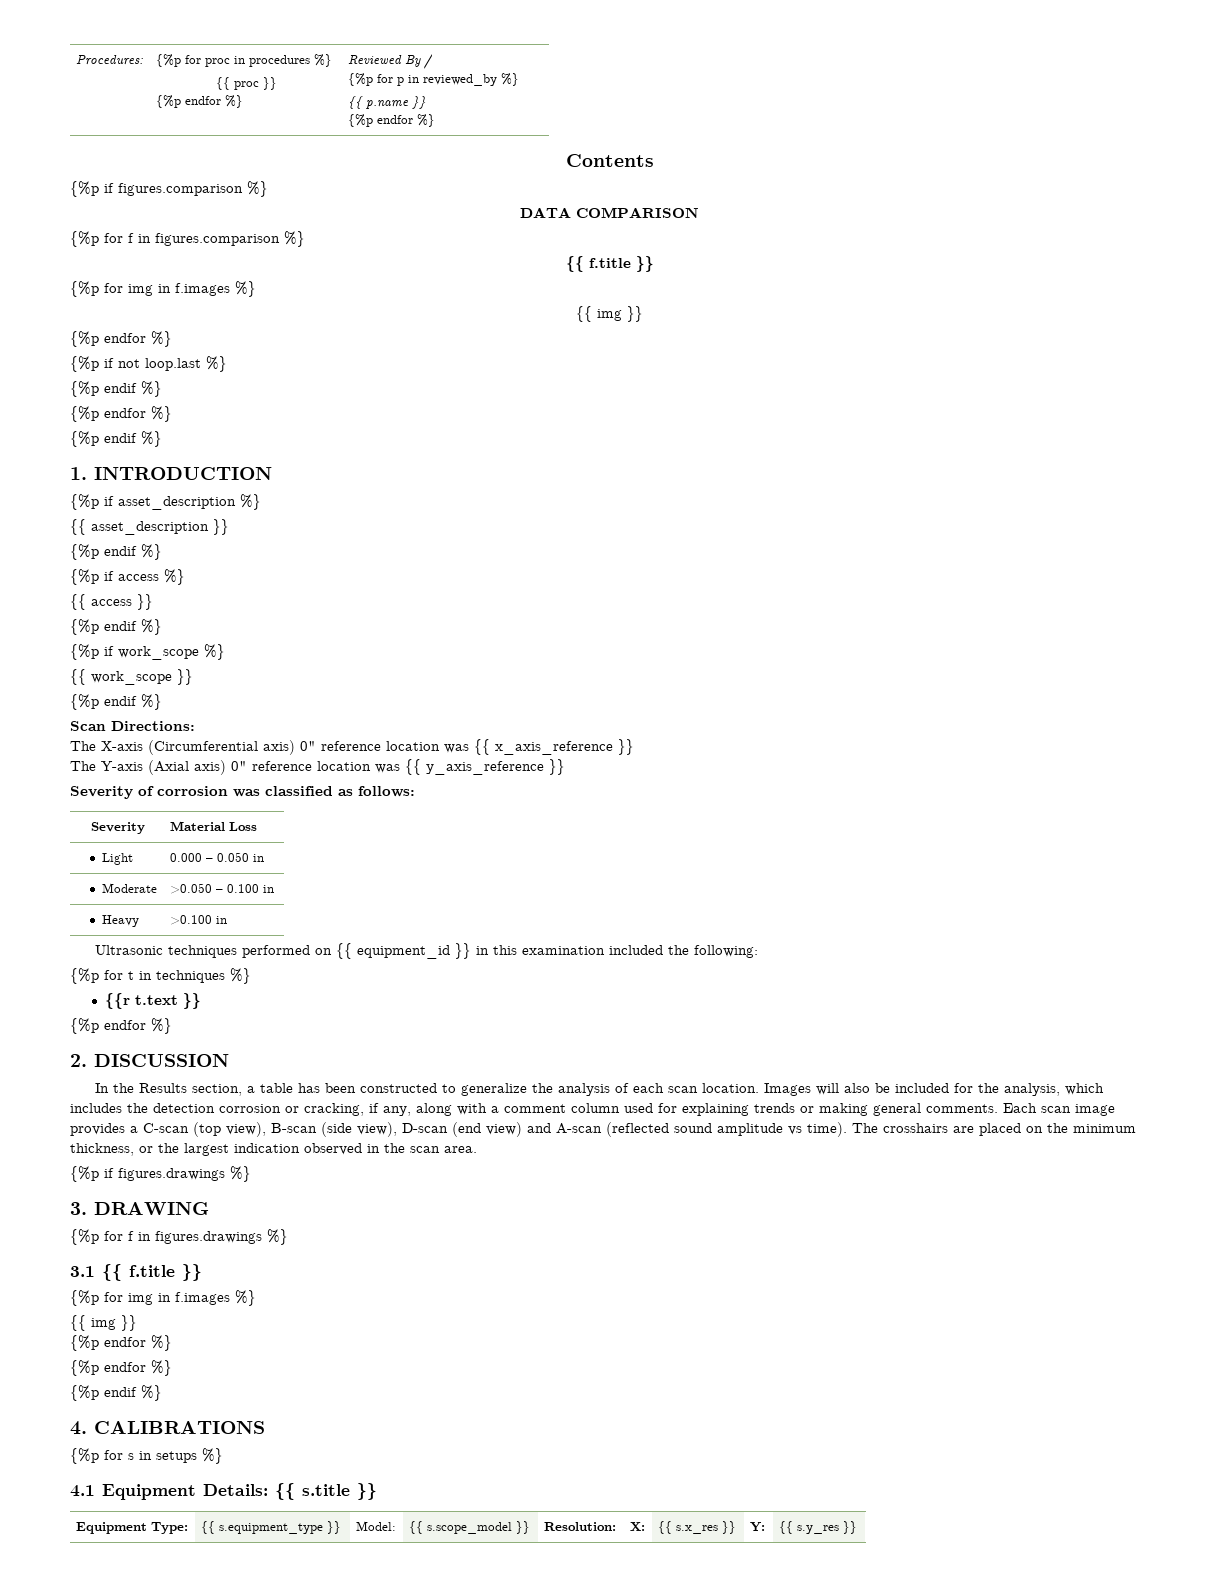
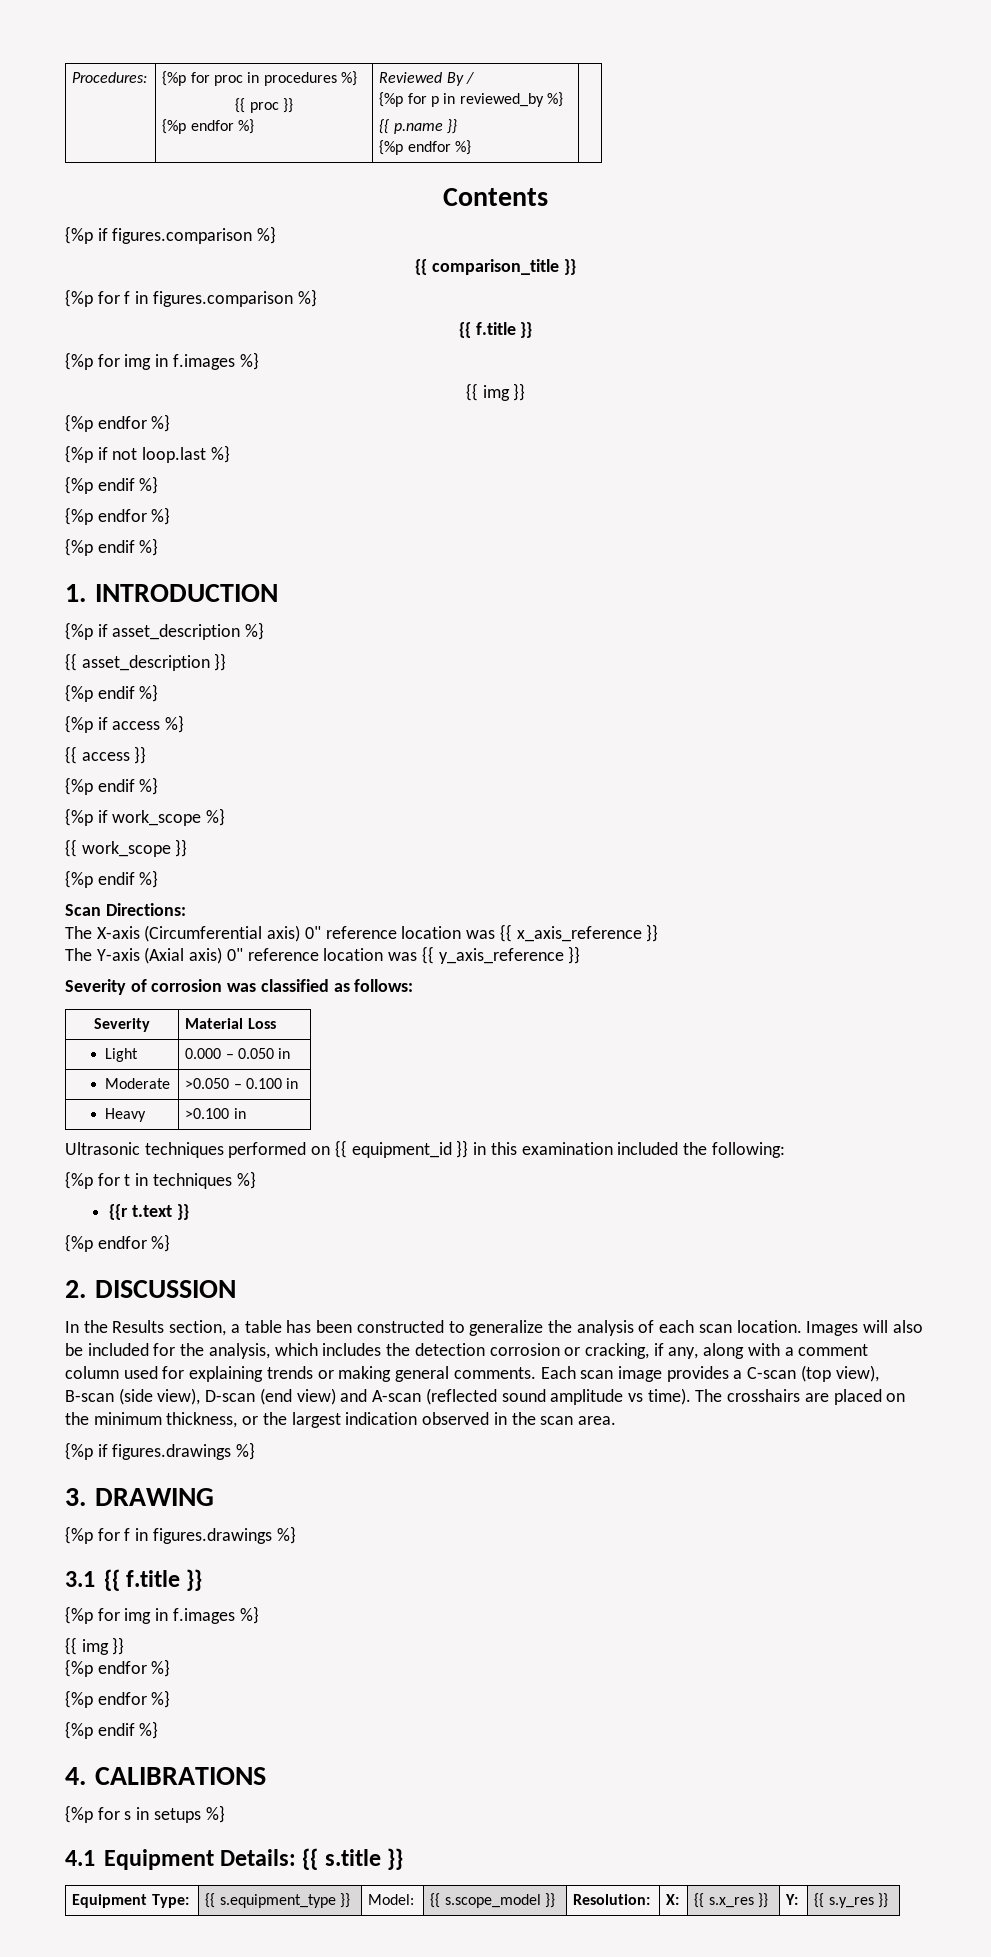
[520,207,699,218] DATA COMPARISON -> [415,259,576,275] {{ comparison_title }}

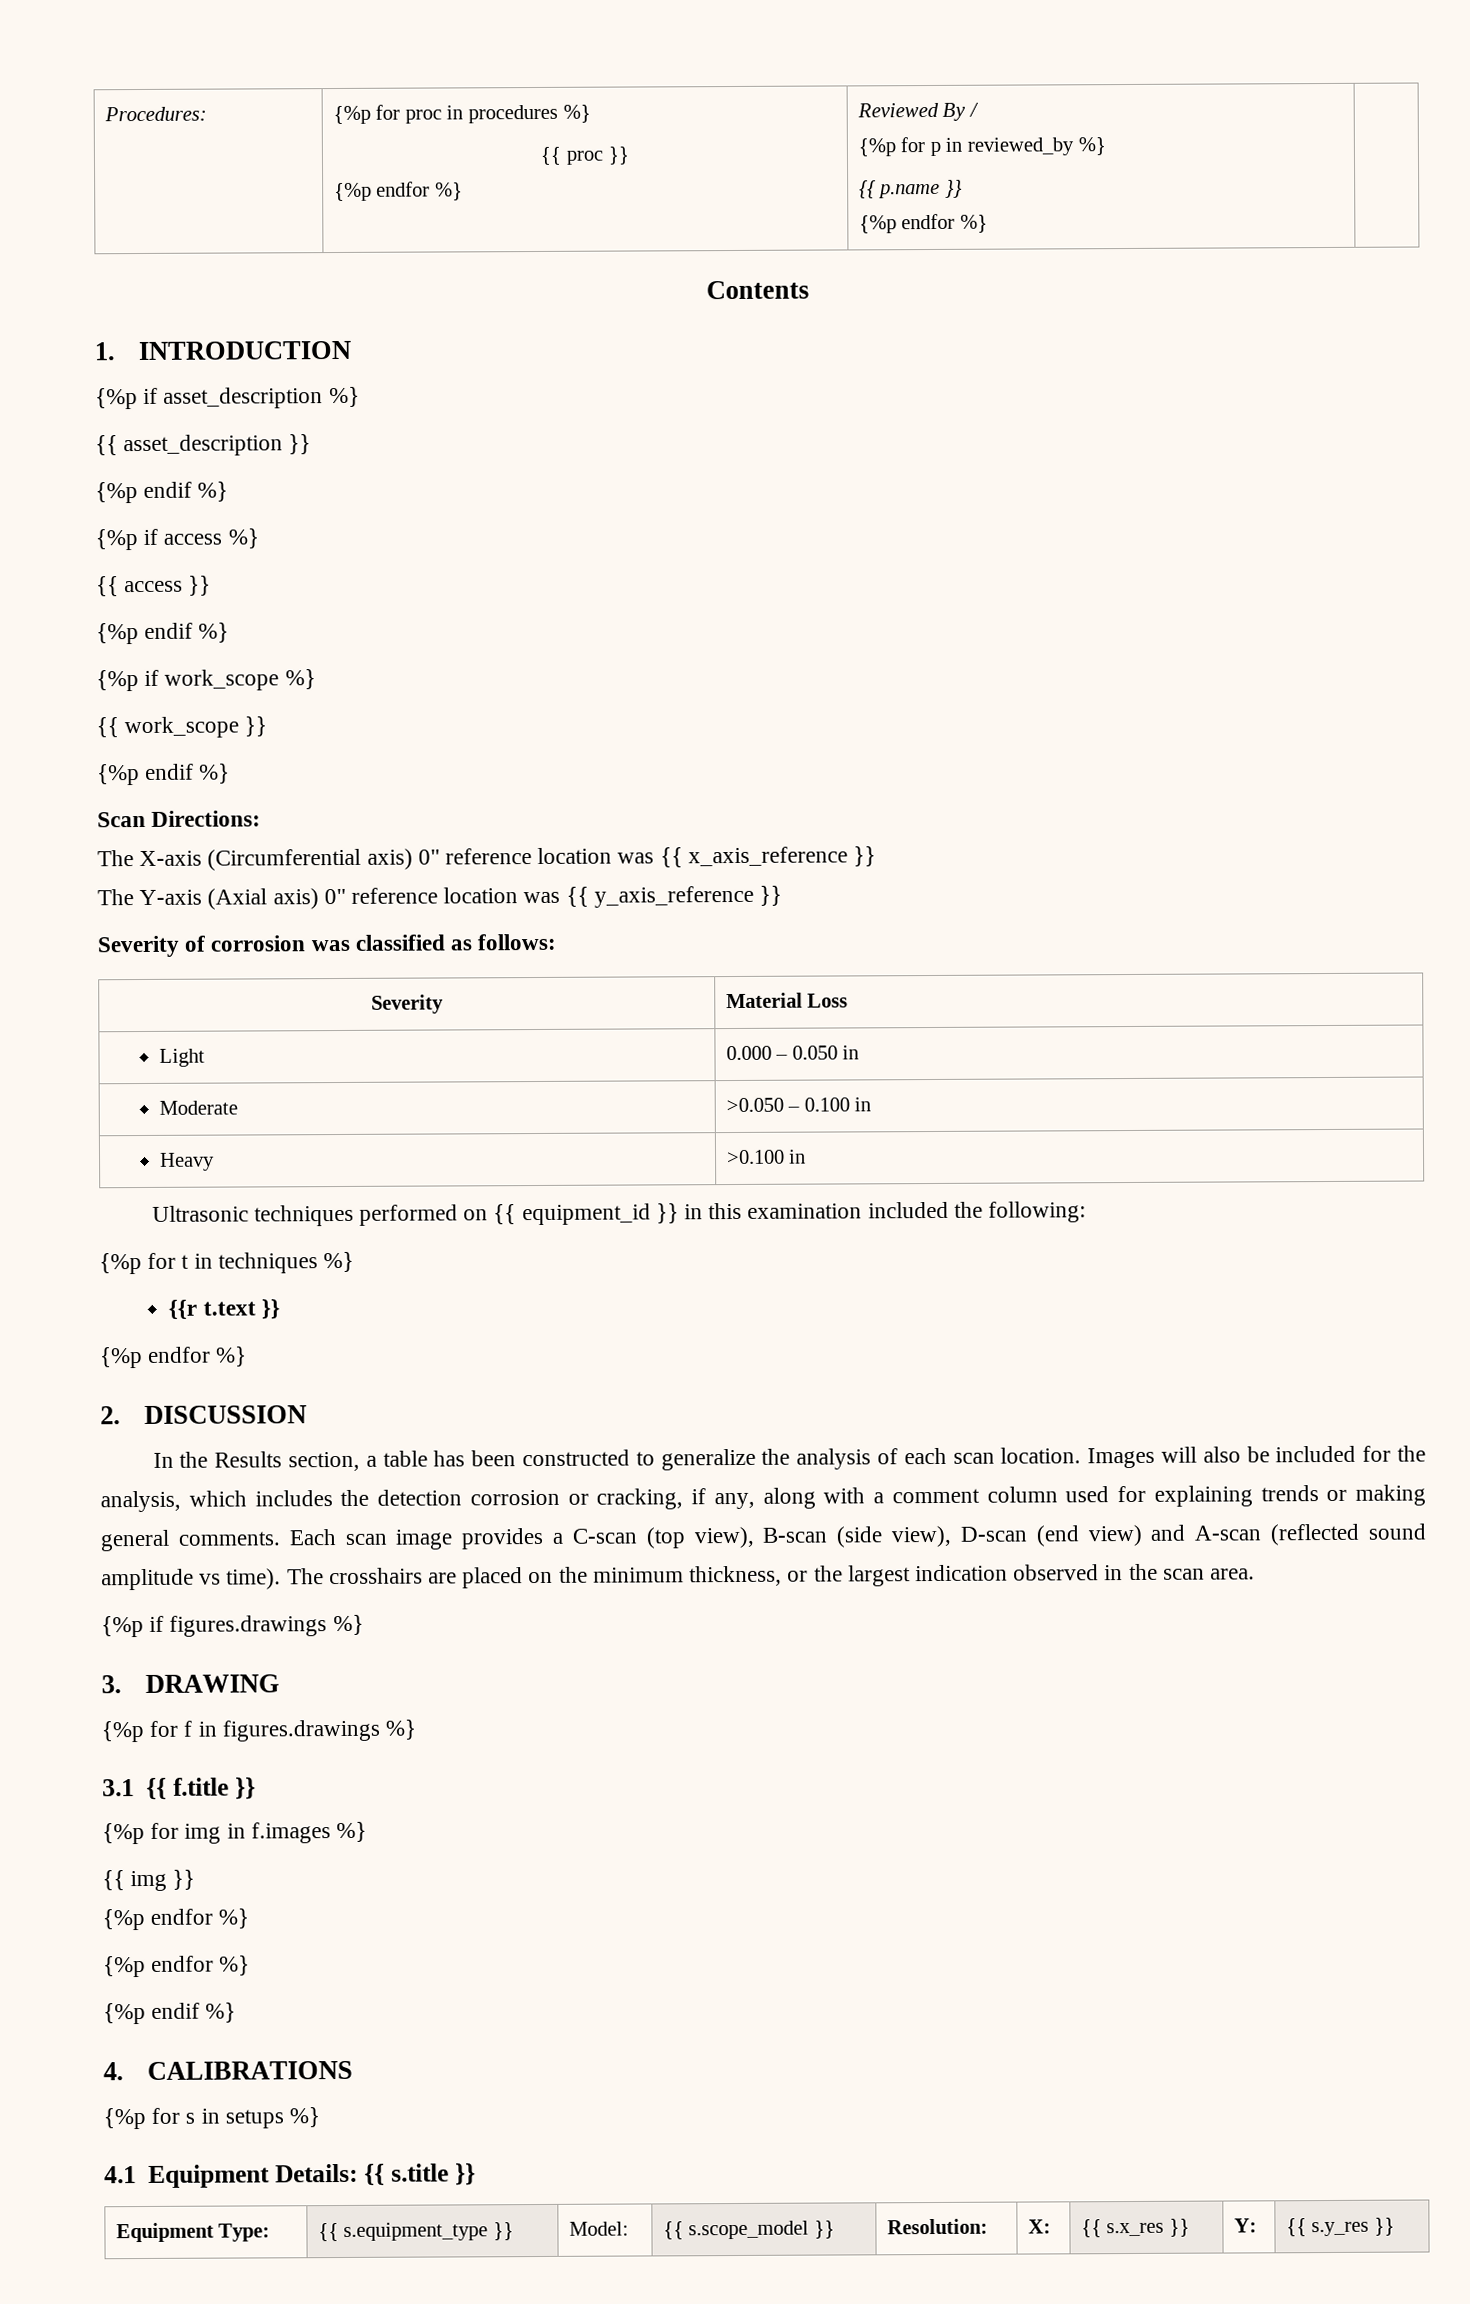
[65,226,277,244] [415,259,576,275] [65,289,317,307] [458,322,533,338] [65,352,259,370] [465,383,526,401] [65,414,171,432] [65,445,230,463] [65,476,159,494] [65,507,171,525] [65,538,159,556] // {%p if figures.comparison %} // {{ comparison_title }} // {%p for f in figures.comparison %} // {{ f.title }} // {%p for img in f.images %} // {{ img }} // {%p endfor %} // {%p if not loop.last %} // {%p endif %} // {%p endfor %} // {%p endif %} -> (809, 290) none

